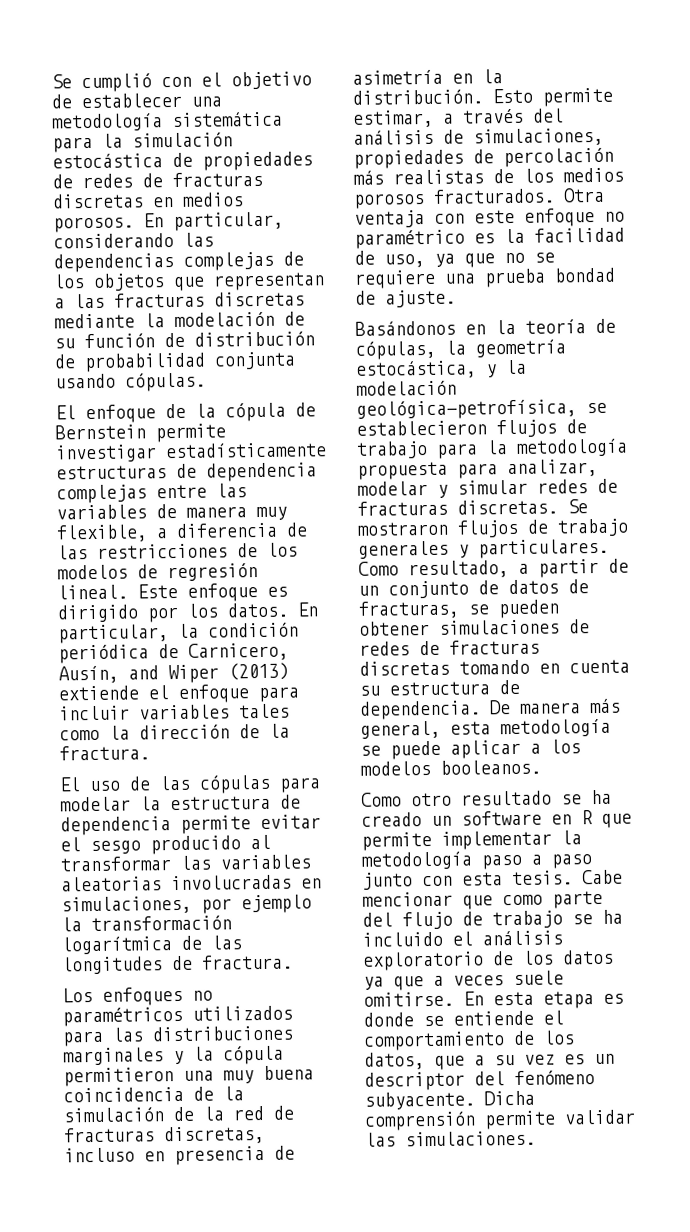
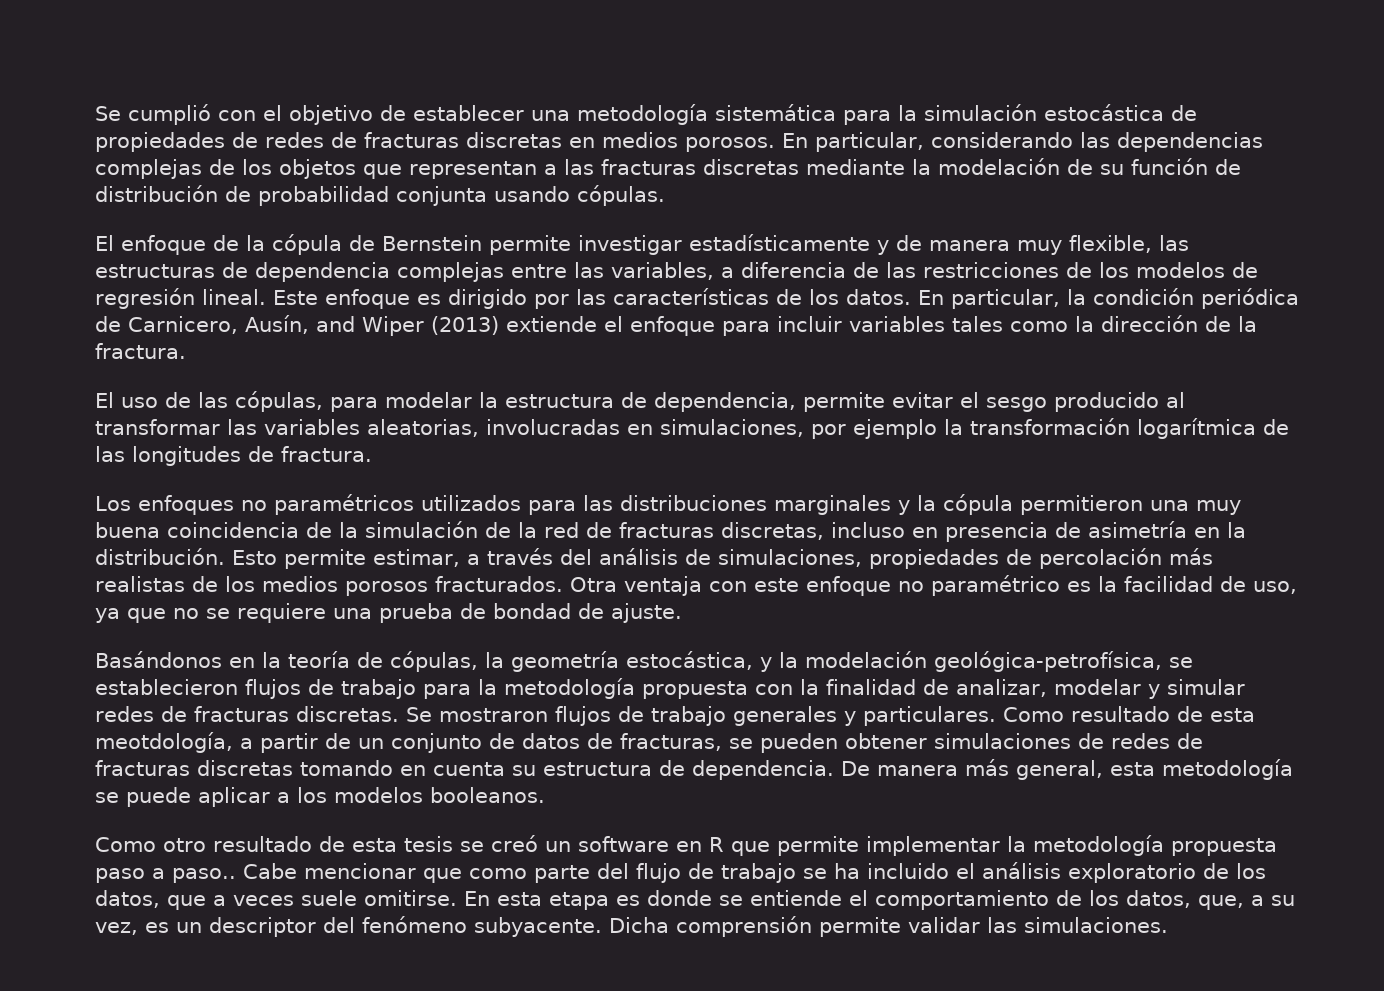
(327, 450) none -> [877,235,1189,255] y de manera muy flexible, las
[56,503,287,521] [56,524,148,543] variables de manera muy flexible, -> [611,262,714,280] variables,
(179, 614) none -> [576,288,802,305] las características de
[199,774,271,794] cópulas -> [235,391,323,412] cópulas,
[60,816,171,836] dependencia -> [654,392,796,412] dependencia,
[61,876,162,892] aleatorias -> [367,419,479,437] aleatorias,
(546, 278) none -> [460,603,486,619] de
[457,463,498,479] para -> [755,679,949,695] con la finalidad de
[408,560,509,579] resultado, -> [1071,706,1255,722] [95,732,233,753] resultado de esta meotdología,
[561,789,612,805] [361,812,422,827] se ha creado -> [319,835,538,852] de esta tesis se creó
(473, 860) none -> [1171,838,1277,856] propuesta
[551,854,593,869] [362,870,573,890] paso junto con esta tesis. -> [172,868,236,883] paso..
[562,949,614,965] [363,976,384,990] datos ya -> [95,890,160,908] datos,
[434,1055,465,1070] que -> [1198,895,1244,910] que,
[524,1054,555,1065] vez -> [95,922,138,935] vez,

